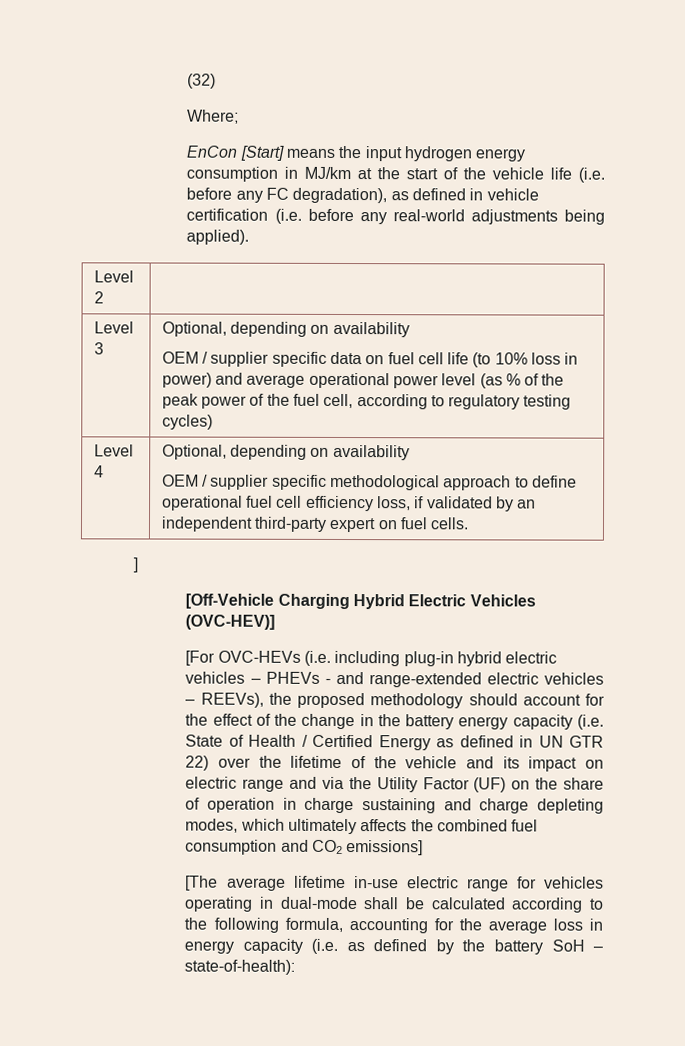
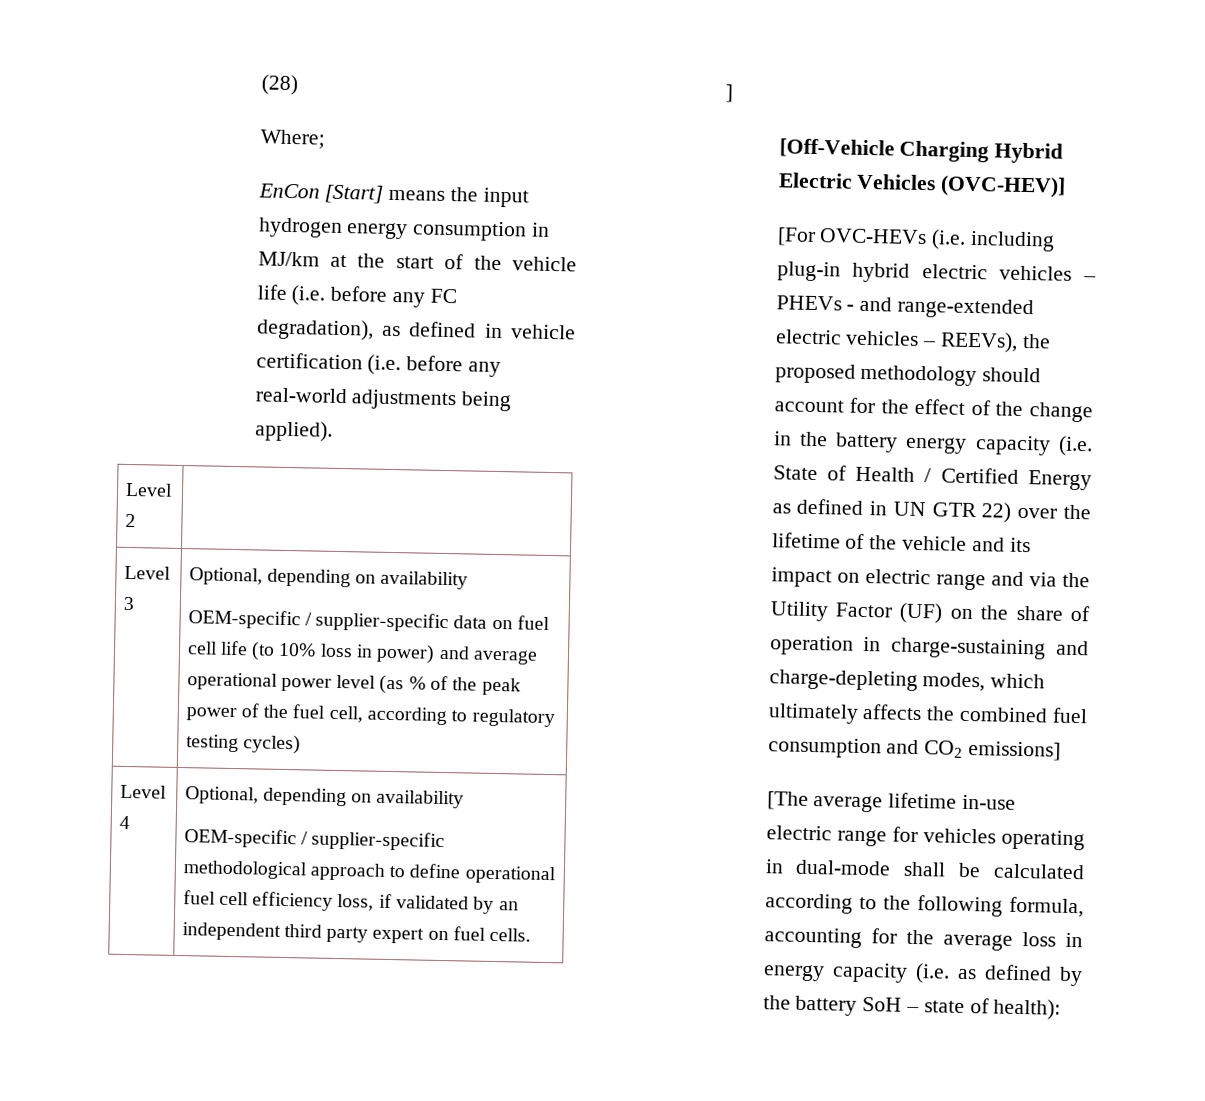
[187,73,217,89] (32) -> [260,74,298,96] (28)
[161,351,327,367] OEM / supplier specific -> [187,609,450,633] OEM-specific / supplier-specific
[161,474,327,490] OEM / supplier specific -> [183,828,446,852] OEM-specific / supplier-specific
[253,516,327,532] third-party -> [283,924,369,943] third party
[304,797,604,814] charge sustaining and charge depleting -> [891,637,1089,660] [768,669,918,692] charge-sustaining and charge-depleting
[184,959,296,975] state-of-health): -> [923,998,1062,1020] state of health):

